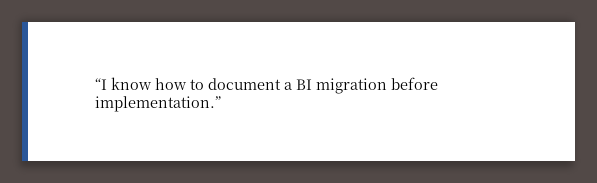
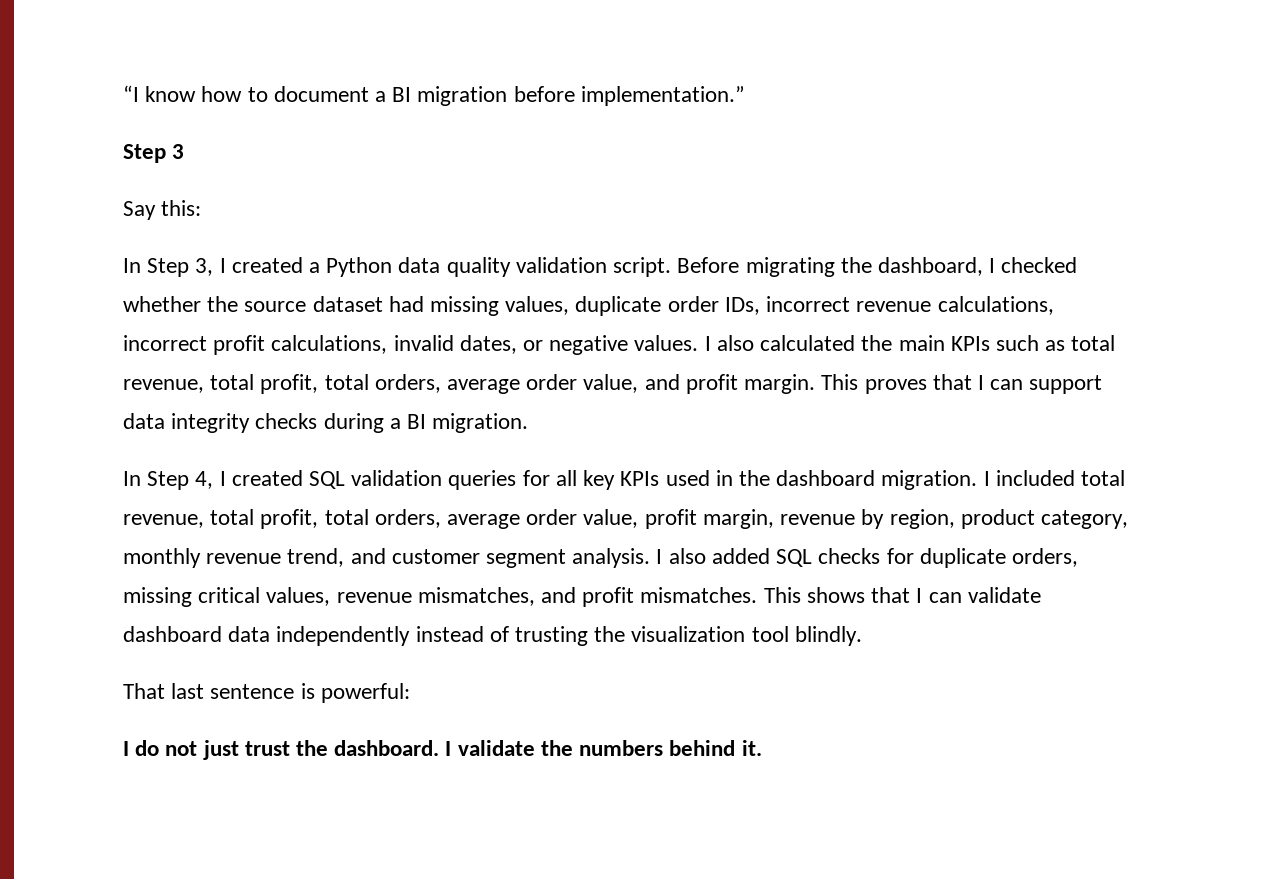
(221, 104) none -> [123,144,185,163] [123,200,202,220] [123,257,1078,277] [123,296,1054,316] [123,335,1116,355] [123,374,1103,394] [123,413,529,433] [123,470,1125,490] [123,509,1128,529] [123,548,1078,568] [123,587,1041,607] [123,626,862,646] [123,683,410,703] [123,740,762,760] // Step 3 // Say this: // In Step 3, I created a Python data quality validation script. Before migrating the dashboard, I checked whether the source dataset had missing values, duplicate order IDs, incorrect revenue calculations, incorrect profit calculations, invalid dates, or negative values. I also calculated the main KPIs such as total revenue, total profit, total orders, average order value, and profit margin. This proves that I can support data integrity checks during a BI migration. // In Step 4, I created SQL validation queries for all key KPIs used in the dashboard migration. I included total revenue, total profit, total orders, average order value, profit margin, revenue by region, product category, monthly revenue trend, and customer segment analysis. I also added SQL checks for duplicate orders, missing critical values, revenue mismatches, and profit mismatches. This shows that I can validate dashboard data independently instead of trusting the visualization tool blindly. // That last sentence is powerful: // I do not just trust the dashboard. I validate the numbers behind it.

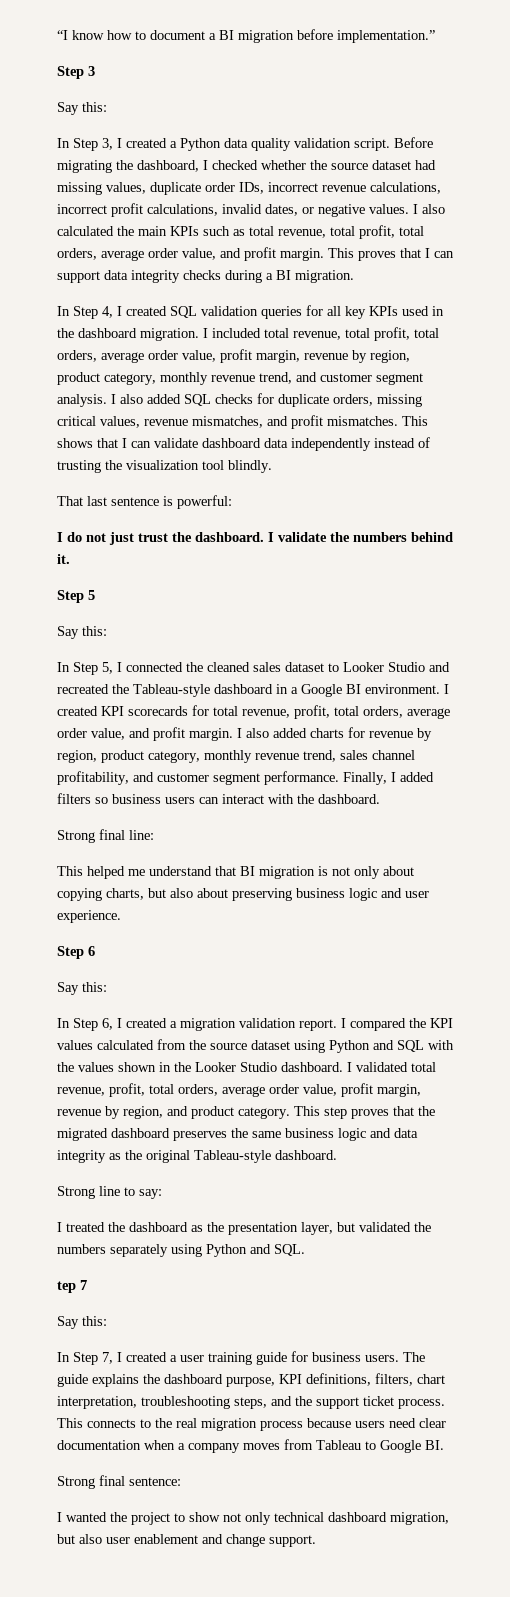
(762, 748) none -> [57,590,95,603] [57,626,107,639] [57,662,450,675] [57,684,449,697] [57,705,450,719] [57,727,432,741] [57,750,415,763] [57,771,434,785] [57,793,380,804] [57,829,154,843] [57,866,414,879] [57,888,429,901] [57,910,121,923] [57,946,95,959] [57,982,107,995] [57,1018,453,1031] [57,1039,454,1053] [57,1062,436,1072] [57,1083,421,1097] [57,1106,435,1119] [57,1128,418,1141] [57,1150,337,1163] [57,1186,162,1199] [57,1222,431,1235] [57,1244,305,1257] [57,1280,87,1293] [57,1316,107,1329] [57,1351,425,1365] [57,1373,445,1387] [57,1396,445,1409] [57,1418,446,1431] [57,1439,444,1453] [57,1475,181,1489] [57,1512,449,1525] [57,1534,316,1547] // Step 5 // Say this: // In Step 5, I connected the cleaned sales dataset to Looker Studio and recreated the Tableau-style dashboard in a Google BI environment. I created KPI scorecards for total revenue, profit, total orders, average order value, and profit margin. I also added charts for revenue by region, product category, monthly revenue trend, sales channel profitability, and customer segment performance. Finally, I added filters so business users can interact with the dashboard. // Strong final line: // This helped me understand that BI migration is not only about copying charts, but also about preserving business logic and user experience. // Step 6 // Say this: // In Step 6, I created a migration validation report. I compared the KPI values calculated from the source dataset using Python and SQL with the values shown in the Looker Studio dashboard. I validated total revenue, profit, total orders, average order value, profit margin, revenue by region, and product category. This step proves that the migrated dashboard preserves the same business logic and data integrity as the original Tableau-style dashboard. // Strong line to say: // I treated the dashboard as the presentation layer, but validated the numbers separately using Python and SQL. // tep 7 // Say this: // In Step 7, I created a user training guide for business users. The guide explains the dashboard purpose, KPI definitions, filters, chart interpretation, troubleshooting steps, and the support ticket process. This connects to the real migration process because users need clear documentation when a company moves from Tableau to Google BI. // Strong final sentence: // I wanted the project to show not only technical dashboard migration, but also user enablement and change support.

